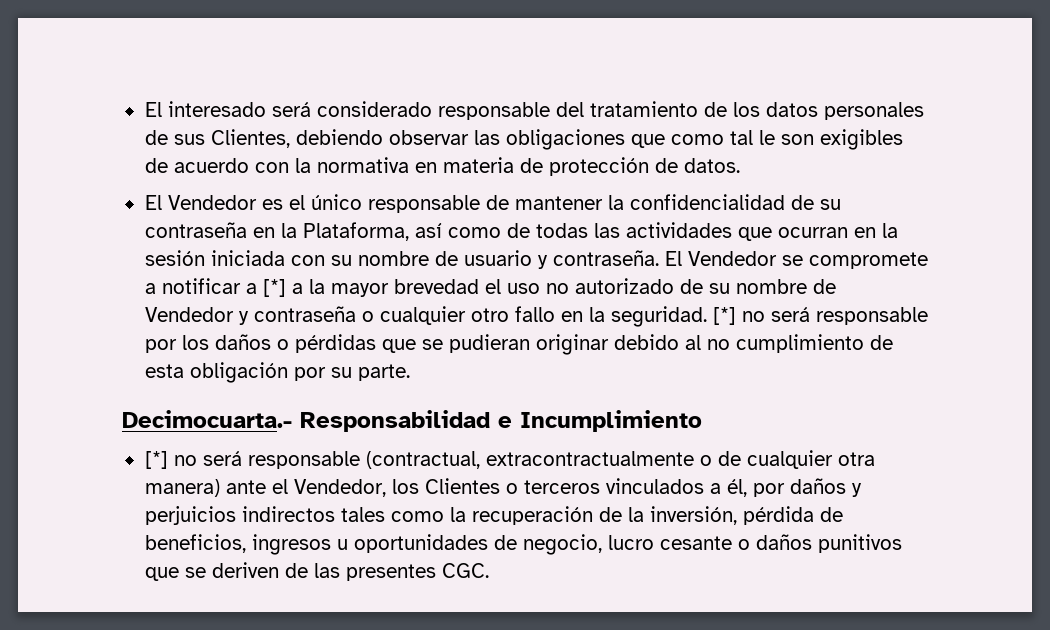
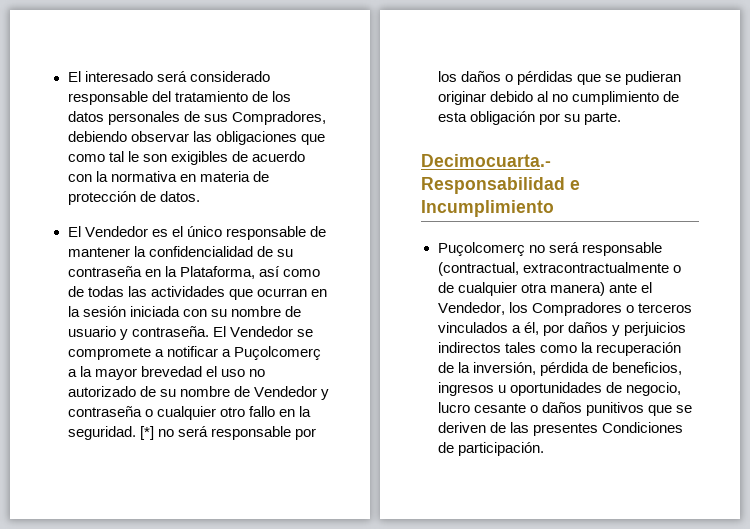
[210,129,290,148] Clientes, -> [231,111,326,125] Compradores,
[262,279,286,297] [*] -> [233,346,321,360] Puçolcomerç
[144,451,168,469] [*] -> [437,242,525,256] Puçolcomerç
[424,478,500,494] Clientes -> [531,302,622,316] Compradores
[441,563,489,578] CGC. -> [601,422,683,433] [437,442,544,456] Condiciones de participación.

